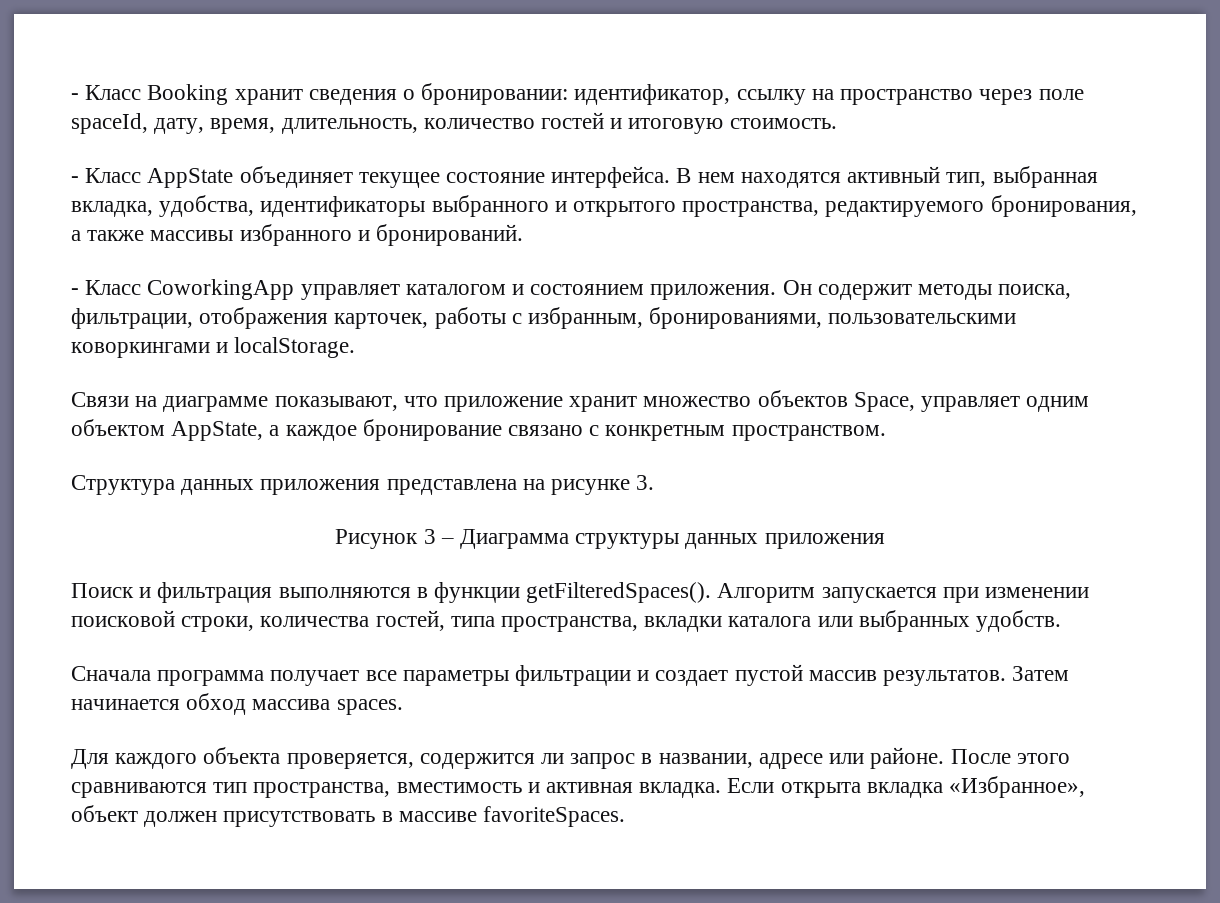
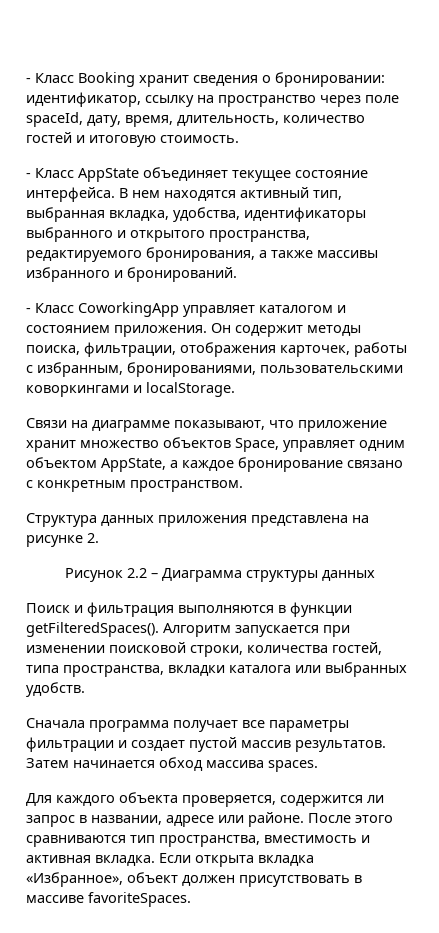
[636,475,655,490] 3. -> [87,533,99,543] 2.
[423,529,436,544] 3 -> [126,568,147,578] 2.2
[764,533,885,549] приложения -> (375, 575) none

